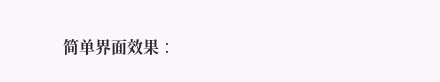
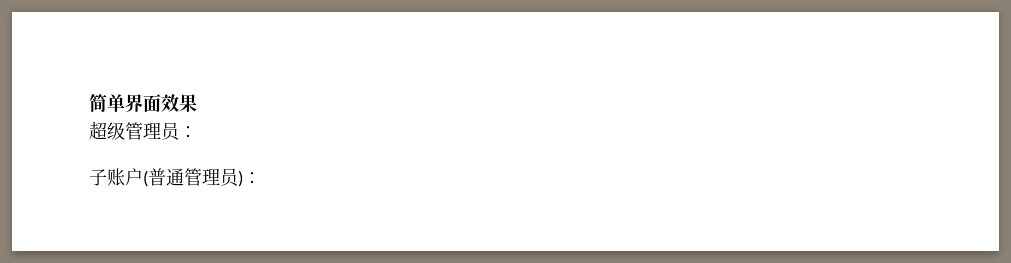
(159, 47) none -> [89,121,197,141] [89,168,243,187] // 超级管理员： // 子账户(普通管理员)

